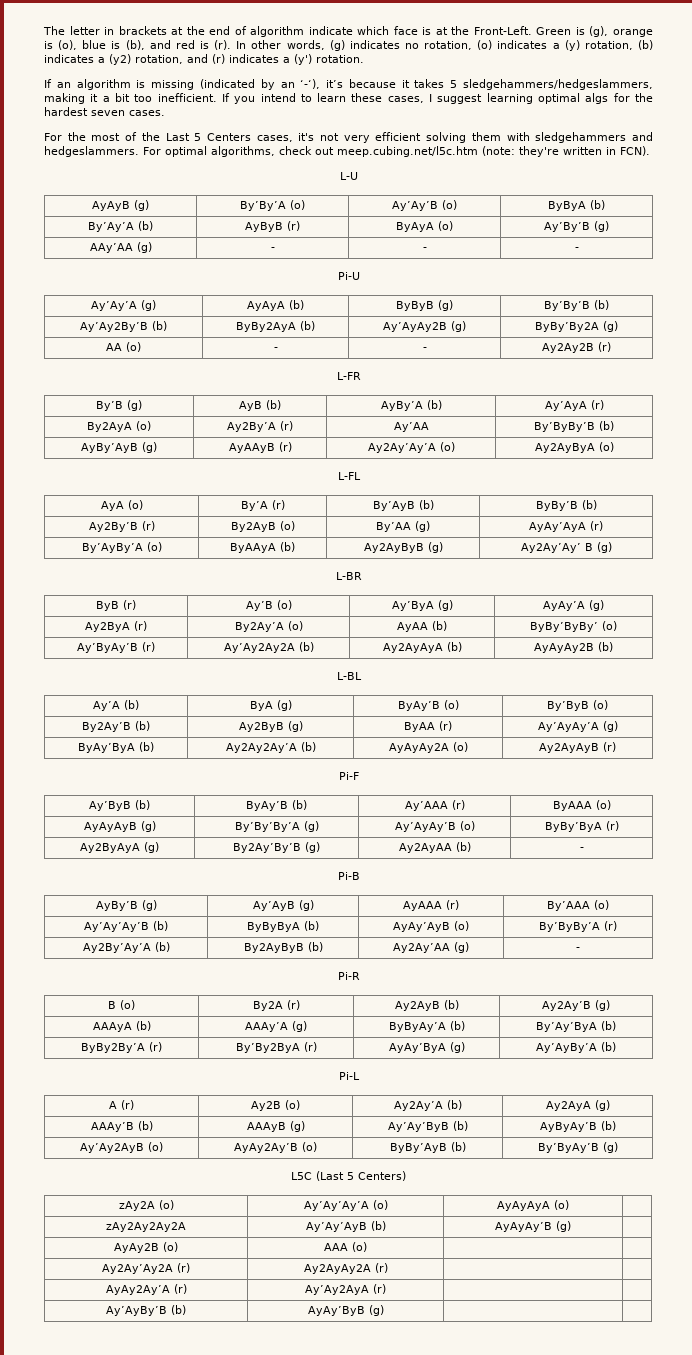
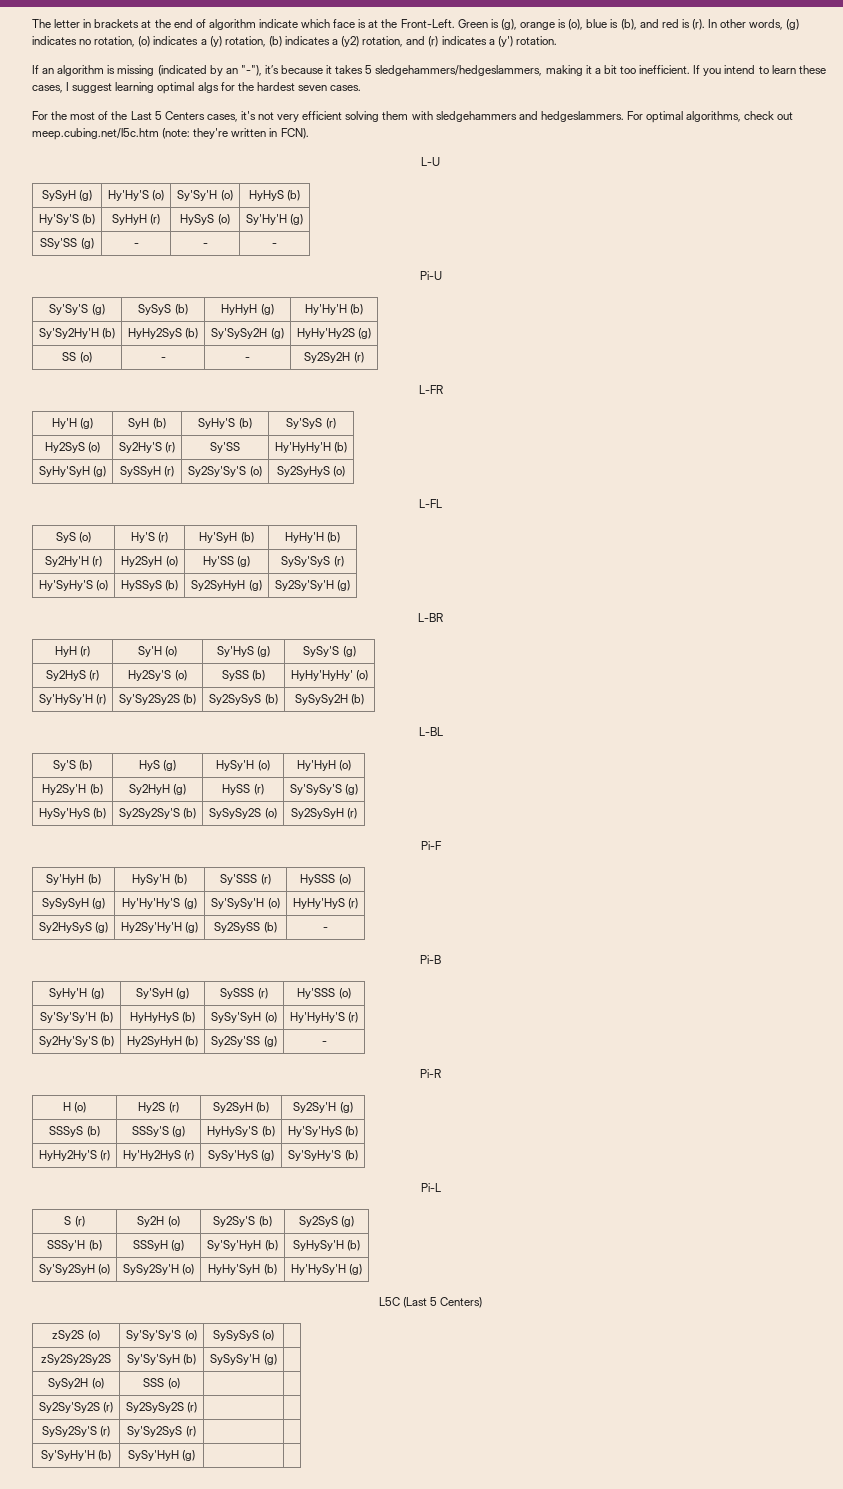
[300,79,321,89] ‘-‘), -> [240,65,262,76] "-"),
[92,200,149,211] [240,200,305,211] [392,200,457,211] [548,200,605,211] [88,221,153,232] [245,221,300,232] [396,221,453,232] [544,221,609,232] [89,243,133,253] AyAyB (g) | By’By’A (o) | Ay’Ay’B (o) | ByByA (b) // By’Ay’A (b) | AyByB (r) | ByAyA (o) | Ay’By’B (g) // AAy’AA -> [41,190,93,201] [107,190,165,201] [177,190,233,201] [248,190,301,201] [38,214,96,225] [111,214,161,225] [180,214,230,225] [245,214,304,225] [40,238,78,249] SySyH (g) | Hy'Hy'S (o) | Sy'Sy'H (o) | HyHyS (b) // Hy'Sy'S (b) | SyHyH (r) | HySyS (o) | Sy'Hy'H (g) // SSy'SS
[91,300,156,311] [247,300,304,311] [396,300,453,311] [544,300,609,311] [80,321,167,332] [236,321,315,332] [383,321,466,332] [535,321,618,332] [106,343,122,351] Ay’Ay’A (g) | AyAyA (b) | ByByB (g) | By’By’B (b) // Ay’Ay2By’B (b) | ByBy2AyA (b) | Ay’AyAy2B (g) | ByBy’By2A (g) // AA -> [49,304,105,315] [138,304,188,315] [221,304,274,315] [304,304,364,315] [38,328,116,339] [127,328,199,339] [211,328,284,339] [296,328,372,339] [62,352,77,361] Sy'Sy'S (g) | SySyS (b) | HyHyH (g) | Hy'Hy'H (b) // Sy'Sy2Hy'H (b) | HyHy2SyS (b) | Sy'SySy2H (g) | HyHy'Hy2S (g) // SS
[542,343,594,353] Ay2Ay2B -> [304,352,351,363] Sy2Sy2H
[96,400,142,411] [239,400,281,411] [380,400,442,411] [544,400,604,411] [87,421,151,432] [227,421,293,432] [393,422,429,432] [534,421,614,432] [81,442,157,453] [228,442,292,453] [367,442,455,453] [534,443,595,453] By’B (g) | AyB (b) | AyBy’A (b) | Ay’AyA (r) // By2AyA (o) | Ay2By’A (r) | Ay’AA | By’ByBy’B (b) // AyBy’AyB (g) | AyAAyB (r) | Ay2Ay’Ay’A (o) | Ay2AyByA -> [51,418,94,429] [128,418,166,429] [198,418,252,429] [286,418,336,429] [44,442,101,453] [118,442,176,453] [210,442,240,453] [274,442,348,453] [38,466,107,477] [119,466,175,477] [188,466,262,477] [276,466,330,477] Hy'H (g) | SyH (b) | SyHy'S (b) | Sy'SyS (r) // Hy2SyS (o) | Sy2Hy'S (r) | Sy'SS | Hy'HyHy'H (b) // SyHy'SyH (g) | SySSyH (r) | Sy2Sy'Sy'S (o) | Sy2SyHyS
[100,500,143,511] [240,500,285,511] [372,500,434,511] [535,500,597,511] [88,521,155,532] [230,521,295,532] [376,521,430,532] [529,521,603,532] [81,542,162,553] [230,542,295,553] [363,542,443,553] [520,543,593,553] AyA (o) | By’A (r) | By’AyB (b) | ByBy’B (b) // Ay2By’B (r) | By2AyB (o) | By’AA (g) | AyAy’AyA (r) // By’AyBy’A (o) | ByAAyA (b) | Ay2AyByB (g) | Ay2Ay’Ay’ B -> [55,532,92,543] [130,532,169,543] [199,532,254,543] [284,532,341,543] [44,556,103,567] [121,556,178,567] [202,556,251,567] [281,556,344,567] [38,580,109,591] [120,580,179,591] [191,580,262,591] [274,580,334,591] SyS (o) | Hy'S (r) | Hy'SyH (b) | HyHy'H (b) // Sy2Hy'H (r) | Hy2SyH (o) | Hy'SS (g) | SySy'SyS (r) // Hy'SyHy'S (o) | HySSyS (b) | Sy2SyHyH (g) | Sy2Sy'Sy'H
[96,600,136,611] [245,600,292,611] [391,600,453,611] [543,600,604,611] [85,621,147,632] [234,621,303,632] [397,621,447,632] [530,621,617,632] [77,642,155,653] [223,642,314,653] [382,642,462,653] [534,643,594,653] ByB (r) | Ay’B (o) | Ay’ByA (g) | AyAy’A (g) // Ay2ByA (r) | By2Ay’A (o) | AyAA (b) | ByBy’ByBy’ (o) // Ay’ByAy’B (r) | Ay’Ay2Ay2A (b) | Ay2AyAyA (b) | AyAyAy2B -> [54,646,91,657] [137,646,178,657] [216,646,271,657] [303,646,356,657] [45,670,100,681] [128,670,187,681] [221,670,266,681] [290,670,369,681] [38,694,107,705] [118,694,197,705] [209,694,278,705] [294,694,348,705] HyH (r) | Sy'H (o) | Sy'HyS (g) | SySy'S (g) // Sy2HyS (r) | Hy2Sy'S (o) | SySS (b) | HyHy'HyHy' (o) // Sy'HySy'H (r) | Sy'Sy2Sy2S (b) | Sy2SySyS (b) | SySySy2H
[93,700,139,711] [249,700,292,711] [397,700,459,711] [547,700,608,711] [82,721,150,732] [238,721,303,732] [404,721,452,732] [537,721,618,732] [78,742,154,753] [225,742,316,753] [388,742,468,753] [539,743,599,753] Ay’A (b) | ByA (g) | ByAy’B (o) | By’ByB (o) // By2Ay’B (b) | Ay2ByB (g) | ByAA (r) | Ay’AyAy’A (g) // ByAy’ByA (b) | Ay2Ay2Ay’A (b) | AyAyAy2A (o) | Ay2AyAyB -> [52,760,93,771] [138,760,177,771] [216,760,270,771] [296,760,352,771] [42,784,103,795] [128,784,187,795] [222,784,264,795] [289,784,359,795] [38,808,107,819] [118,808,197,819] [209,808,277,819] [290,808,344,819] Sy'S (b) | HyS (g) | HySy'H (o) | Hy'HyH (o) // Hy2Sy'H (b) | Sy2HyH (g) | HySS (r) | Sy'SySy'S (g) // HySy'HyS (b) | Sy2Sy2Sy'S (b) | SySySy2S (o) | Sy2SySyH
[89,800,150,811] [246,800,307,811] [404,800,465,811] [552,800,611,811] [83,821,156,832] [234,821,319,832] [394,821,475,832] [544,821,619,832] [80,842,159,853] [233,842,320,853] [398,843,452,853] Ay’ByB (b) | ByAy’B (b) | Ay’AAA (r) | ByAAA (o) // AyAyAyB (g) | By’By’By’A (g) | Ay’AyAy’B (o) | ByBy’ByA (r) // Ay2ByAyA (g) | By2Ay’By’B (g) | Ay2AyAA -> [46,874,101,885] [132,874,187,885] [220,874,271,885] [300,874,351,885] [41,898,106,909] [122,898,197,909] [211,898,280,909] [292,898,359,909] [38,922,109,933] [120,922,199,933] [214,922,261,933] Sy'HyH (b) | HySy'H (b) | Sy'SSS (r) | HySSS (o) // SySySyH (g) | Hy'Hy'Hy'S (g) | Sy'SySy'H (o) | HyHy'HyS (r) // Sy2HySyS (g) | Hy2Sy'Hy'H (g) | Sy2SySS
[95,900,157,911] [252,900,314,911] [403,900,459,911] [547,900,609,911] [84,921,168,932] [247,921,319,932] [393,921,469,932] [539,921,617,932] [82,942,170,953] [243,942,323,953] [393,943,450,953] AyBy’B (g) | Ay’AyB (g) | AyAAA (r) | By’AAA (o) // Ay’Ay’Ay’B (b) | ByByByA (b) | AyAy’AyB (o) | By’ByBy’A (r) // Ay2By’Ay’A (b) | By2AyByB (b) | Ay2Ay’AA -> [49,988,104,999] [135,988,190,999] [220,988,268,999] [297,988,351,999] [40,1012,113,1023] [129,1012,196,1023] [211,1012,277,1023] [289,1012,359,1023] [38,1036,115,1047] [126,1036,199,1047] [211,1036,261,1047] SyHy'H (g) | Sy'SyH (g) | SySSS (r) | Hy'SSS (o) // Sy'Sy'Sy'H (b) | HyHyHyS (b) | SySy'SyH (o) | Hy'HyHy'S (r) // Sy2Hy'Sy'S (b) | Hy2SyHyH (b) | Sy2Sy'SS
[108,1000,135,1010] [252,1000,300,1011] [394,1000,459,1011] [542,1000,610,1011] [92,1021,151,1032] [245,1021,307,1032] [388,1021,465,1032] [536,1021,616,1032] [81,1042,162,1053] [235,1042,317,1053] [388,1042,465,1053] [536,1043,597,1053] B (o) | By2A (r) | Ay2AyB (b) | Ay2Ay’B (g) // AAAyA (b) | AAAy’A (g) | ByByAy’A (b) | By’Ay’ByA (b) // ByBy2By’A (r) | By’By2ByA (r) | AyAy’ByA (g) | Ay’AyBy’A -> [62,1102,87,1113] [138,1102,179,1113] [212,1102,270,1113] [293,1102,353,1113] [49,1126,100,1137] [131,1126,186,1137] [207,1126,275,1137] [287,1126,359,1137] [38,1150,111,1161] [122,1150,195,1161] [207,1150,275,1161] [288,1150,342,1161] H (o) | Hy2S (r) | Sy2SyH (b) | Sy2Sy'H (g) // SSSyS (b) | SSSy'S (g) | HyHySy'S (b) | Hy'Sy'HyS (b) // HyHy2Hy'S (r) | Hy'Hy2HyS (r) | SySy'HyS (g) | Sy'SyHy'S
[109,1100,134,1110] [251,1100,300,1111] [393,1100,462,1111] [545,1100,610,1111] [90,1121,153,1132] [246,1121,305,1132] [387,1121,468,1132] [539,1121,616,1132] [80,1142,163,1153] [234,1142,317,1153] [389,1142,466,1153] [537,1143,599,1153] A (r) | Ay2B (o) | Ay2Ay’A (b) | Ay2AyA (g) // AAAy’B (b) | AAAyB (g) | Ay’Ay’ByB (b) | AyByAy’B (b) // Ay’Ay2AyB (o) | AyAy2Ay’B (o) | ByBy’AyB (b) | By’ByAy’B -> [64,1216,85,1227] [137,1216,180,1227] [213,1216,272,1227] [298,1216,355,1227] [47,1240,102,1251] [132,1240,185,1251] [207,1240,278,1251] [292,1240,361,1251] [38,1264,111,1275] [122,1264,195,1275] [208,1264,277,1275] [290,1264,346,1275] S (r) | Sy2H (o) | Sy2Sy'S (b) | Sy2SyS (g) // SSSy'H (b) | SSSyH (g) | Sy'Sy'HyH (b) | SyHySy'H (b) // Sy'Sy2SyH (o) | SySy2Sy'H (o) | HyHy'SyH (b) | Hy'HySy'H
[118,1200,174,1211] [303,1200,388,1211] [497,1201,550,1211] zAy2A (o) | Ay’Ay’Ay’A (o) | AyAyAyA -> [52,1330,100,1341] [126,1330,197,1341] [212,1330,259,1341] zSy2S (o) | Sy'Sy'Sy'S (o) | SySySyS
[106,1222,186,1232] [305,1221,386,1232] [495,1222,552,1232] zAy2Ay2Ay2A | Ay’Ay’AyB (b) | AyAyAy’B -> [41,1354,111,1365] [126,1354,197,1365] [210,1354,261,1365] zSy2Sy2Sy2S | Sy'Sy'SyH (b) | SySySy'H
[114,1242,178,1253] [324,1243,348,1251] AyAy2B (o) | AAA -> [48,1378,104,1389] [143,1378,165,1387] SySy2H (o) | SSS
[102,1263,190,1274] [303,1263,388,1274] [105,1284,187,1295] [305,1284,386,1295] [106,1305,186,1316] [307,1306,365,1316] Ay2Ay’Ay2A (r) | Ay2AyAy2A (r) | | // AyAy2Ay’A (r) | Ay’Ay2AyA (r) | | // Ay’AyBy’B (b) | AyAy’ByB -> [38,1402,114,1413] [125,1402,198,1413] [41,1426,111,1437] [127,1426,196,1437] [40,1450,112,1461] [127,1450,179,1461] Sy2Sy'Sy2S (r) | Sy2SySy2S (r) | | // SySy2Sy'S (r) | Sy'Sy2SyS (r) | | // Sy'SyHy'H (b) | SySy'HyH

